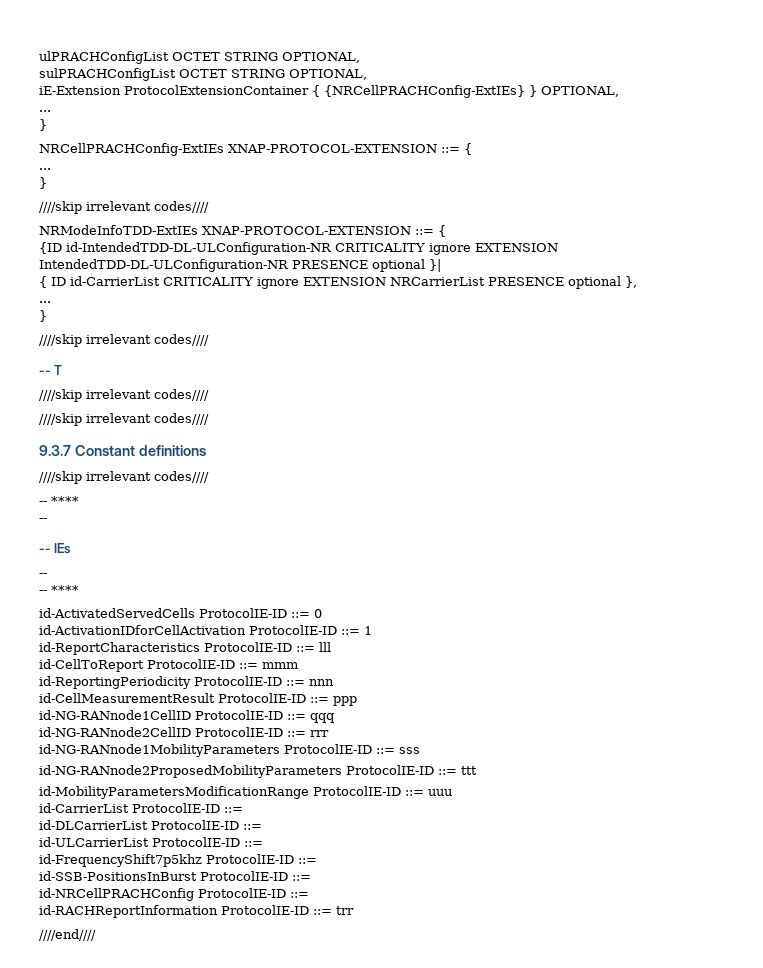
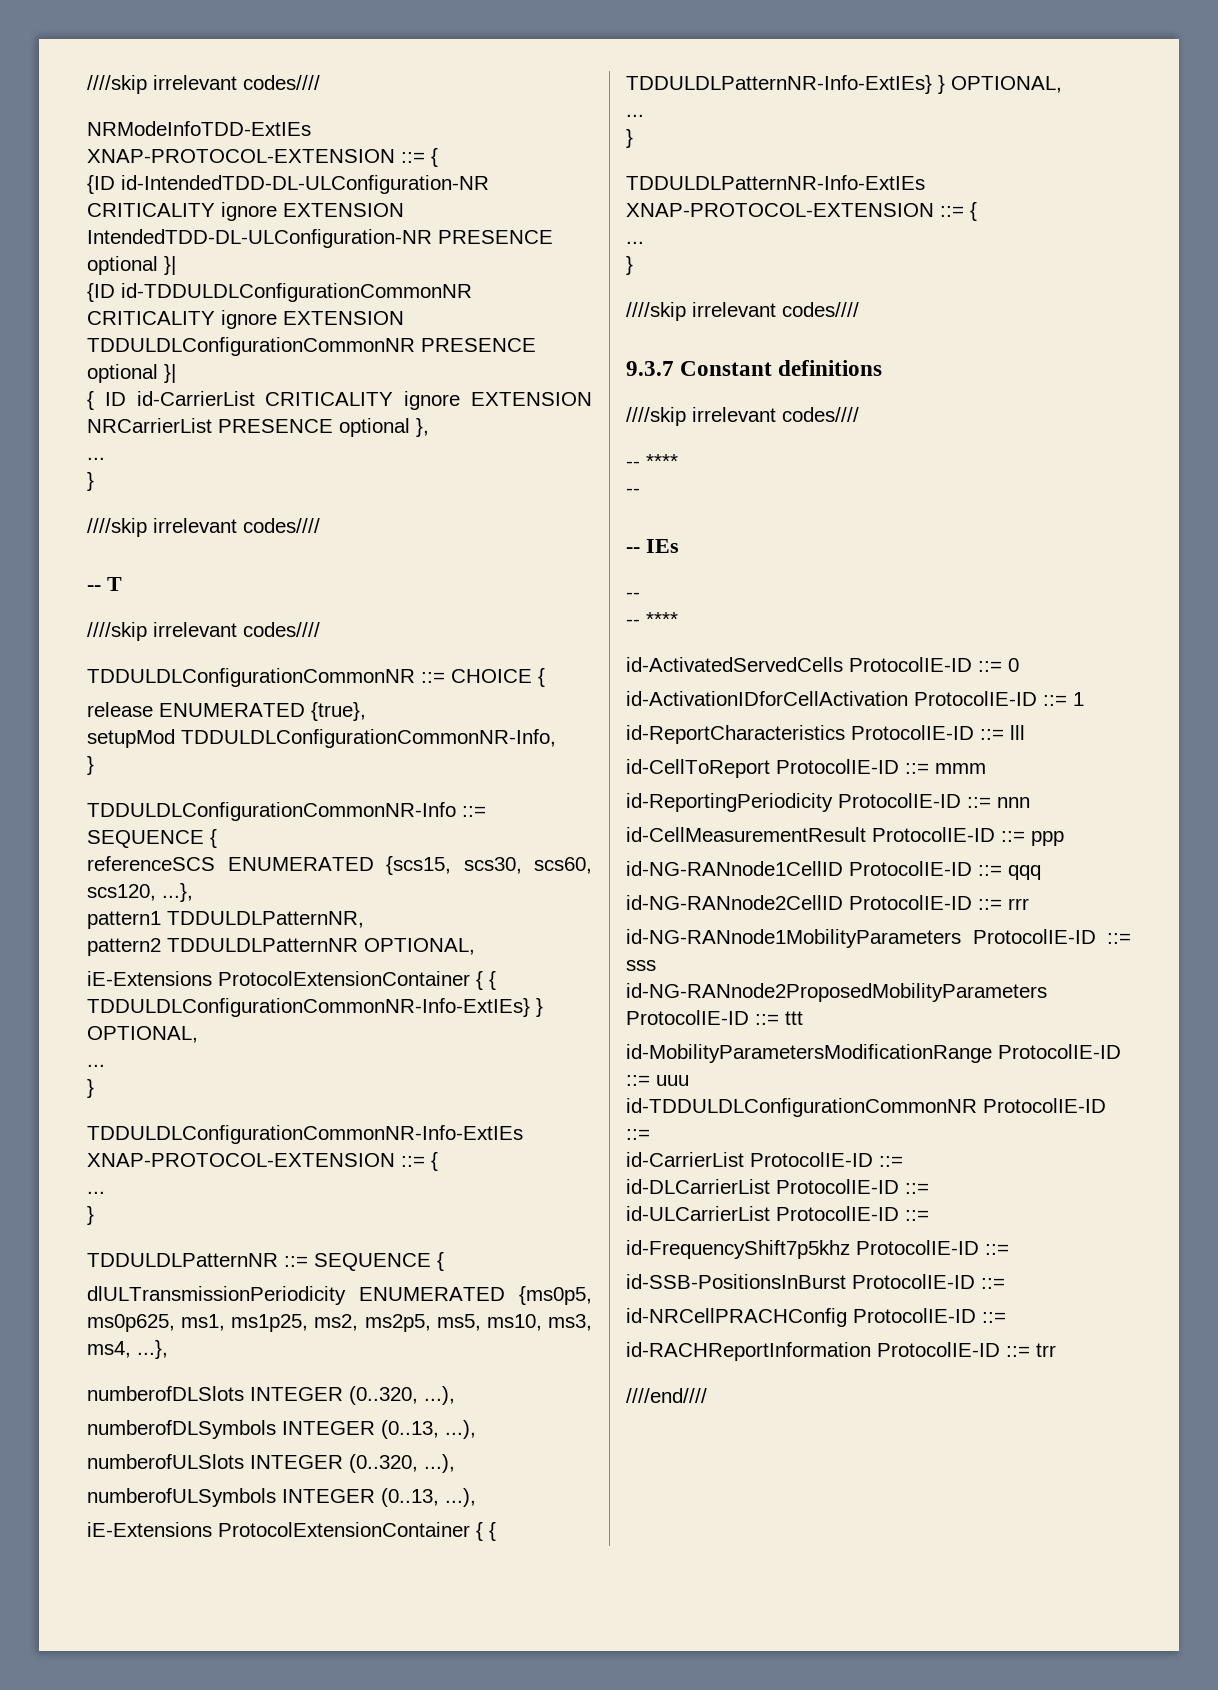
[39,51,360,64] [39,68,367,81] [39,85,619,98] [39,110,51,112] [39,119,47,131] [39,143,472,156] [39,168,51,170] [39,177,47,189] ulPRACHConfigList OCTET STRING OPTIONAL, // sulPRACHConfigList OCTET STRING OPTIONAL, // iE-Extension ProtocolExtensionContainer { {NRCellPRACHConfig-ExtIEs} } OPTIONAL, // ... // } // NRCellPRACHConfig-ExtIEs XNAP-PROTOCOL-EXTENSION ::= { // ... // } // -> (87, 84) none
(441, 265) none -> [87,283,472,302] [87,310,404,329] [87,337,536,356] [87,364,176,383] // {ID id-TDDULDLConfigurationCommonNR CRITICALITY ignore EXTENSION TDDULDLConfigurationCommonNR PRESENCE optional }|
(209, 395) none -> [87,668,545,687] [87,702,366,721] [87,729,556,748] [87,756,94,775] [87,802,486,821] [87,829,217,848] [87,856,592,875] [87,883,193,902] [87,911,364,929] [87,938,475,956] [87,971,496,990] [87,998,543,1017] [87,1026,198,1043] [87,1064,105,1067] [87,1079,94,1098] [87,1125,523,1144] [87,1152,438,1171] [87,1191,105,1194] [87,1206,94,1225] [87,1252,444,1271] [87,1286,592,1305] [87,1314,593,1332] [87,1340,168,1359] [87,1386,455,1405] [87,1420,476,1439] [87,1454,455,1473] [87,1488,476,1507] [87,1522,496,1541] [626,75,1062,94] [626,114,644,117] [626,129,633,148] [626,175,925,190] [626,202,977,221] [626,241,644,244] [626,256,633,275] // TDDULDLConfigurationCommonNR ::= CHOICE { // release ENUMERATED {true}, // setupMod TDDULDLConfigurationCommonNR-Info, // } // TDDULDLConfigurationCommonNR-Info ::= SEQUENCE { // referenceSCS ENUMERATED {scs15, scs30, scs60, scs120, ...}, // pattern1 TDDULDLPatternNR, // pattern2 TDDULDLPatternNR OPTIONAL, // iE-Extensions ProtocolExtensionContainer { { TDDULDLConfigurationCommonNR-Info-ExtIEs} } OPTIONAL, // ... // } // TDDULDLConfigurationCommonNR-Info-ExtIEs XNAP-PROTOCOL-EXTENSION ::= { // ... // } // TDDULDLPatternNR ::= SEQUENCE { // dlULTransmissionPeriodicity ENUMERATED {ms0p5, ms0p625, ms1, ms1p25, ms2, ms2p5, ms5, ms10, ms3, ms4, ...}, // numberofDLSlots INTEGER (0..320, ...), // numberofDLSymbols INTEGER (0..13, ...), // numberofULSlots INTEGER (0..320, ...), // numberofULSymbols INTEGER (0..13, ...), // iE-Extensions ProtocolExtensionContainer { { TDDULDLPatternNR-Info-ExtIEs} } OPTIONAL, // ... // } // TDDULDLPatternNR-Info-ExtIEs XNAP-PROTOCOL-EXTENSION ::= { // ... // }
(452, 792) none -> [626,1098,1106,1117] [626,1129,650,1140] // id-TDDULDLConfigurationCommonNR ProtocolIE-ID ::=

